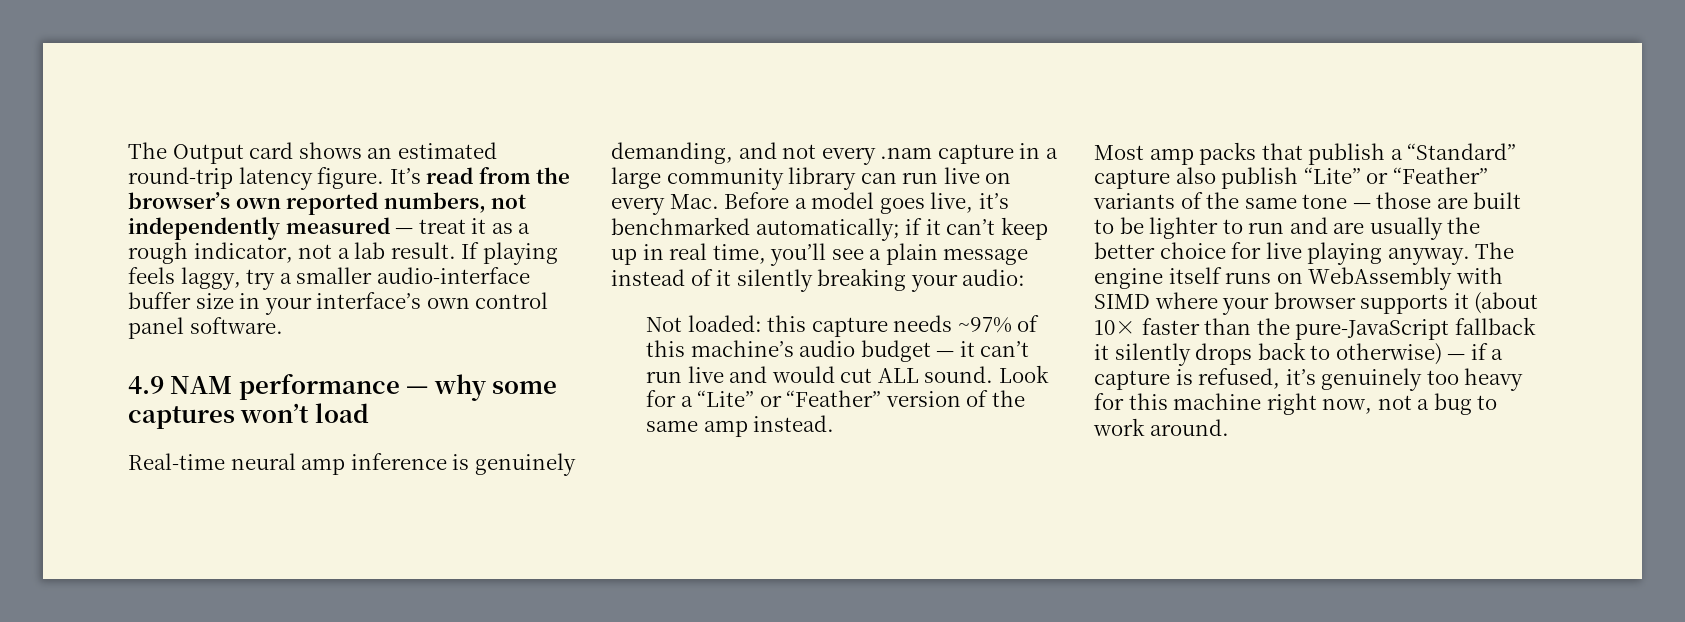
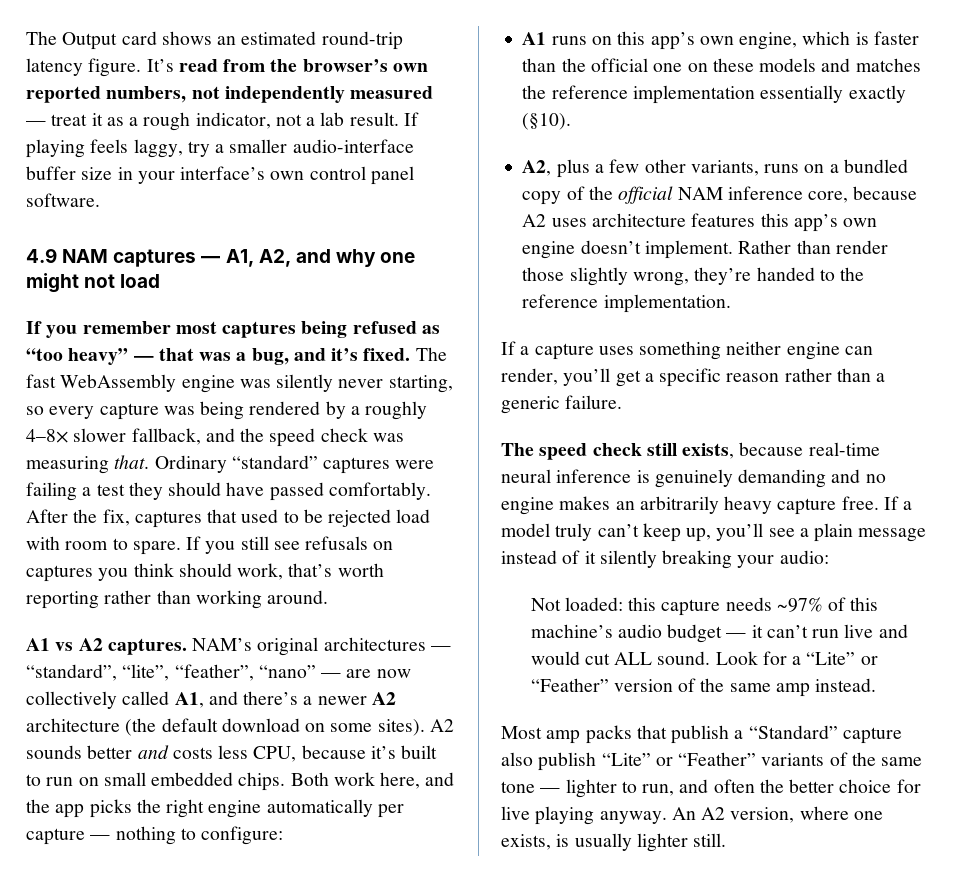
[238,373,558,401] [128,403,369,429] [128,453,576,476] [611,142,1058,165] [611,167,1012,190] [611,192,1009,215] [611,217,1048,241] [611,243,766,265] performance — why some captures won’t load // Real-time neural amp inference is genuinely demanding, and not every .nam capture in a large community library can run live on every Mac. Before a model goes live, it’s benchmarked automatically; if it can’t keep up in real time, -> [113,249,416,267] [26,273,161,293] [26,321,440,338] [26,347,447,365] [26,374,453,393] [26,401,428,420] [26,428,404,447] [26,455,435,474] [26,482,431,501] [26,509,431,528] [26,536,394,555] [26,563,384,582] [26,590,329,609] [26,637,451,656] [26,664,411,681] [26,691,396,709] [26,718,454,736] [26,745,438,762] [26,772,455,791] [26,799,404,818] [26,826,284,845] [522,31,919,50] [522,58,921,72] [522,85,906,104] [522,113,572,130] [522,159,908,178] [522,186,918,205] [522,213,878,232] [522,240,888,259] [522,267,865,286] [522,294,731,313] [501,341,873,360] [501,368,886,387] [501,395,623,414] [501,442,880,460] [501,469,886,488] [501,496,913,515] [501,523,712,542] captures — A1, A2, and why one might not load // If you remember most captures being refused as “too heavy” — that was a bug, and it’s fixed. The fast WebAssembly engine was silently never starting, so every capture was being rendered by a roughly 4–8× slower fallback, and the speed check was measuring that. Ordinary “standard” captures were failing a test they should have passed comfortably. After the fix, captures that used to be rejected load with room to spare. If you still see refusals on captures you think should work, that’s worth reporting rather than working around. // A1 vs A2 captures. NAM’s original architectures — “standard”, “lite”, “feather”, “nano” — are now collectively called A1, and there’s a newer A2 architecture (the default download on some sites). A2 sounds better and costs less CPU, because it’s built to run on small embedded chips. Both work here, and the app picks the right engine automatically per capture — nothing to configure: // A1 runs on this app’s own engine, which is faster than the official one on these models and matches the reference implementation essentially exactly (§10). // A2, plus a few other variants, runs on a bundled copy of the official NAM inference core, because A2 uses architecture features this app’s own engine doesn’t implement. Rather than render those slightly wrong, they’re handed to the reference implementation. // If a capture uses something neither engine can render, you’ll get a specific reason rather than a generic failure. // The speed check still exists, because real-time neural inference is genuinely demanding and no engine makes an arbitrarily heavy capture free. If a model truly can’t keep up,
[1376,192,1522,209] [1094,217,1443,240] those are built to be lighter to run and are usually -> [565,779,755,798] lighter to run, and often
[1475,242,1515,259] [1094,267,1503,290] [1094,292,1539,315] [1094,317,1536,340] [1094,342,1504,366] [1094,368,1524,391] [1094,393,1498,415] [1093,418,1229,436] The engine itself runs on WebAssembly with SIMD where your browser supports it (about 10× faster than the pure-JavaScript fallback it silently drops back to otherwise) — if a capture is refused, it’s genuinely too heavy for this machine right now, not a bug to work around. -> [671,806,883,823] [501,833,727,852] An A2 version, where one exists, is usually lighter still.

